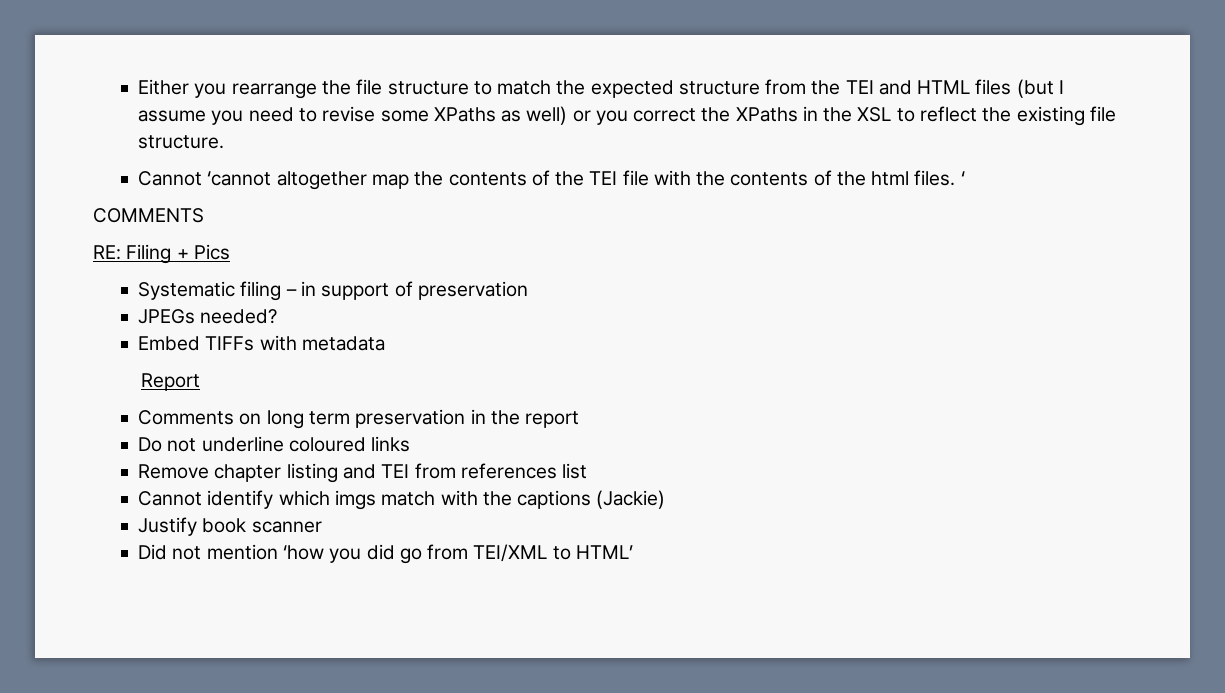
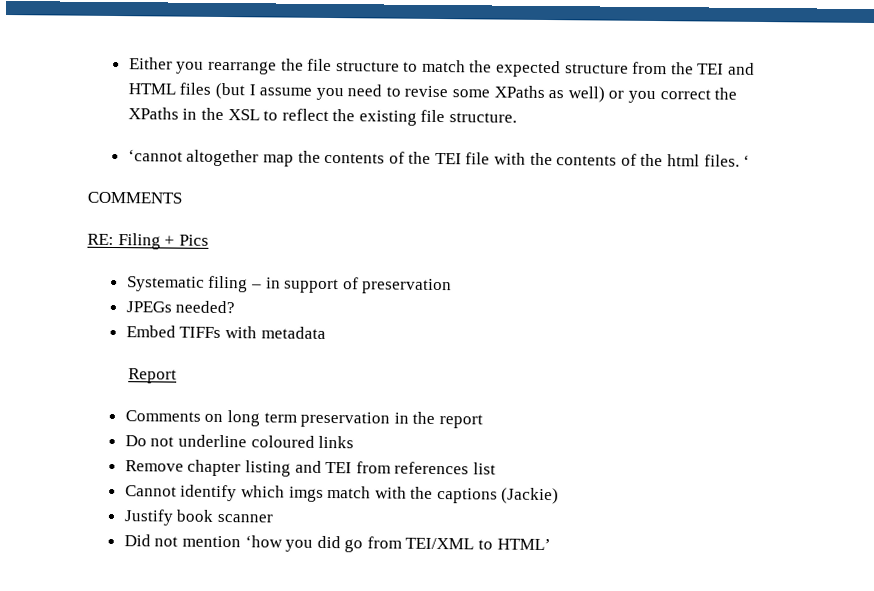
[138,171,203,186] Cannot -> (518, 117) none

